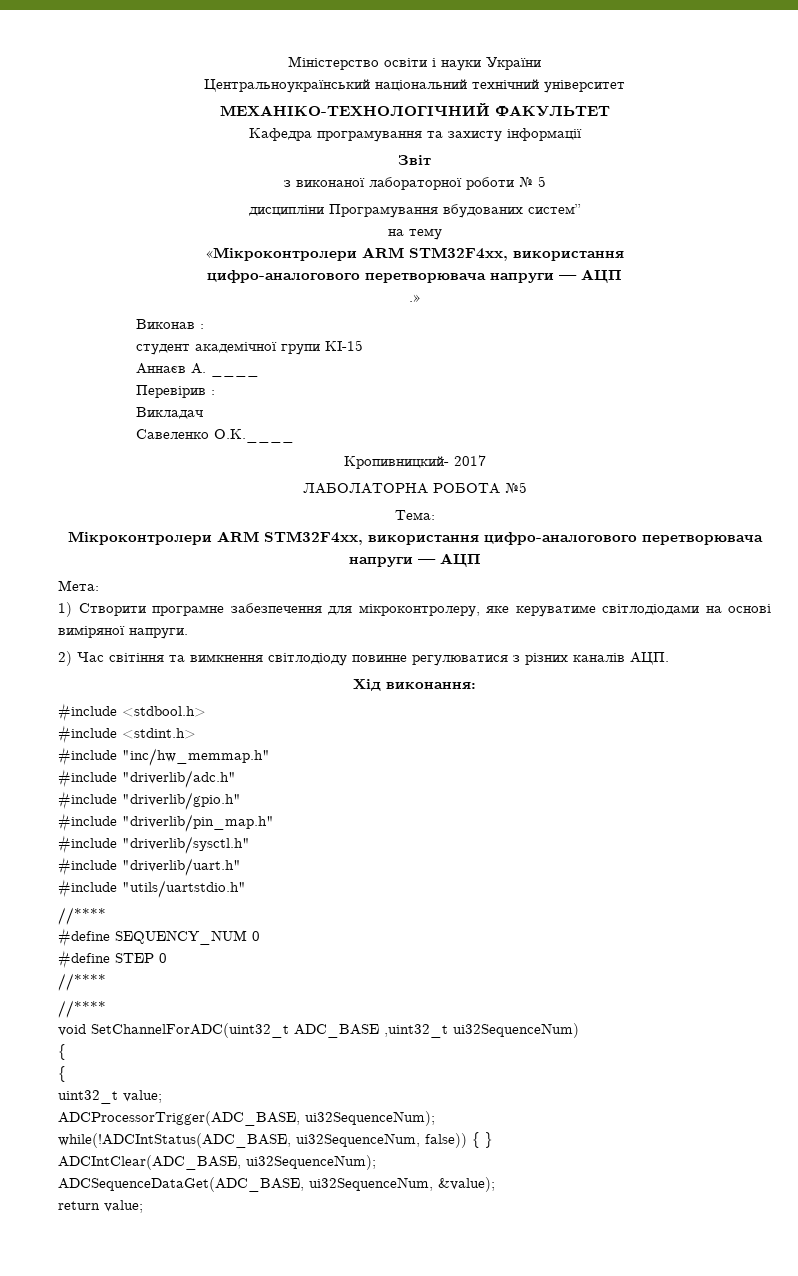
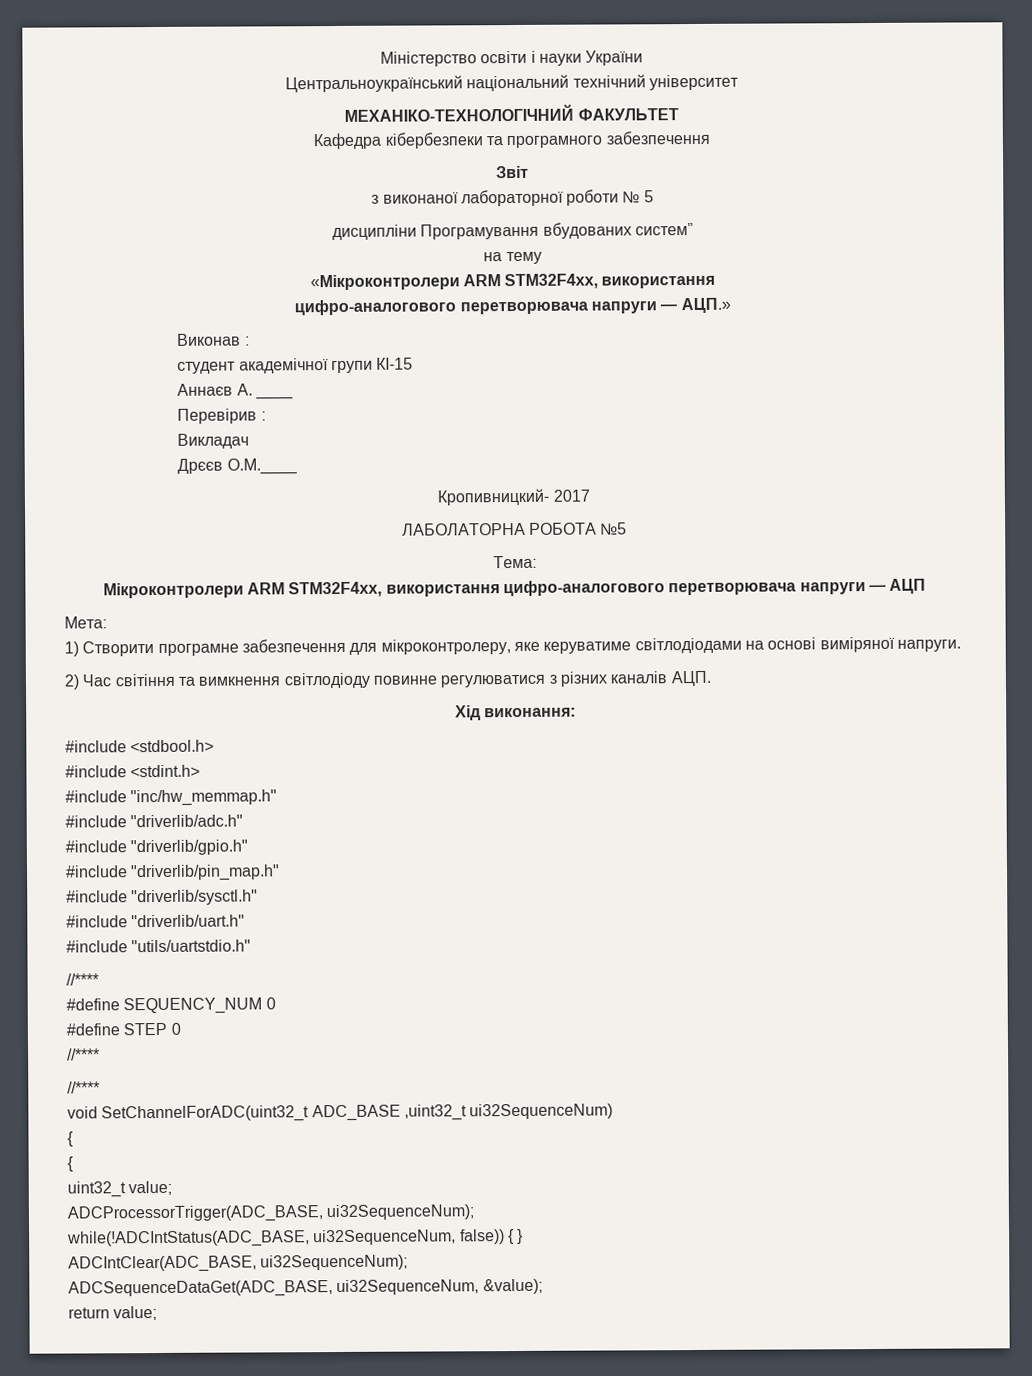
[316,128,582,142] програмування та захисту інформації -> [384,130,710,149] кібербезпеки та програмного забезпечення
[581,269,622,283] [408,294,421,302] АЦП // .» -> [680,297,731,314] АЦП.»
[135,429,294,443] Савеленко О.К.____ -> [177,458,298,475] Дрєєв О.М.____

